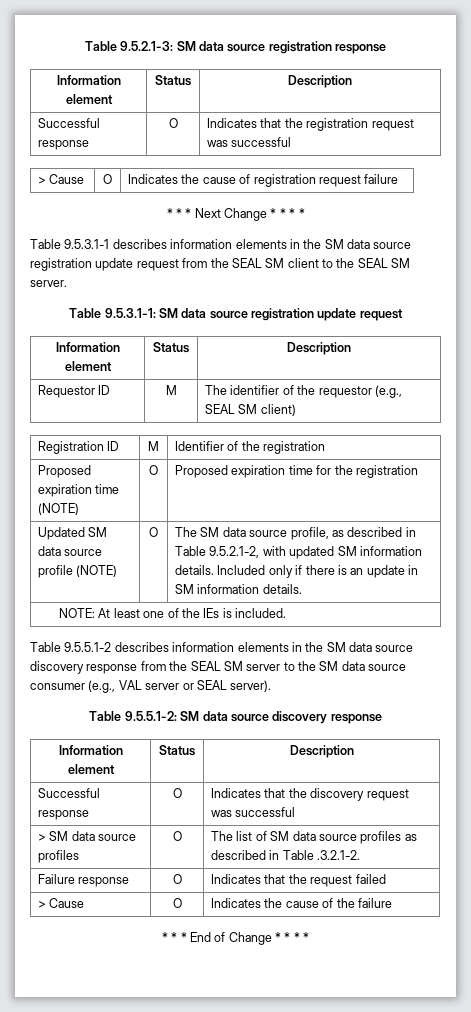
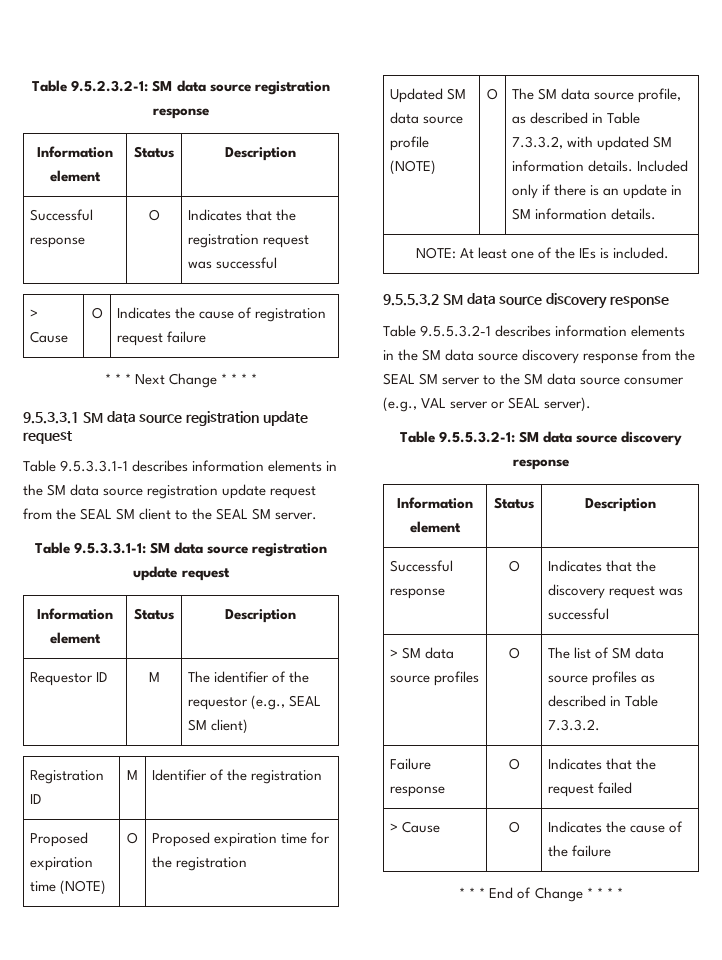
[84,41,174,51] Table 9.5.2.1-3: -> [32,80,149,92] Table 9.5.2.3.2-1:
[30,239,110,249] // Table 9.5.3.1-1 -> [23,411,308,426] [23,431,72,444] [23,460,129,472] // 9.5.3.3.1 SM data source registration update request // Table 9.5.3.3.1-1
[104,308,156,318] 9.5.3.1-1: -> [73,542,146,554] 9.5.3.3.1-1:
[209,546,260,558] 9.5.2.1-2, -> [512,136,564,149] 7.3.3.2,
[30,642,112,652] // Table 9.5.5.1-2 -> [383,293,669,309] [383,325,492,337] // 9.5.5.3.2 SM data source discovery response // Table 9.5.5.3.2-1
[124,711,177,721] 9.5.5.1-2: -> [438,431,515,443] 9.5.5.3.2-1:
[317,850,361,860] .3.2.1-2. -> [548,719,601,731] 7.3.3.2.

